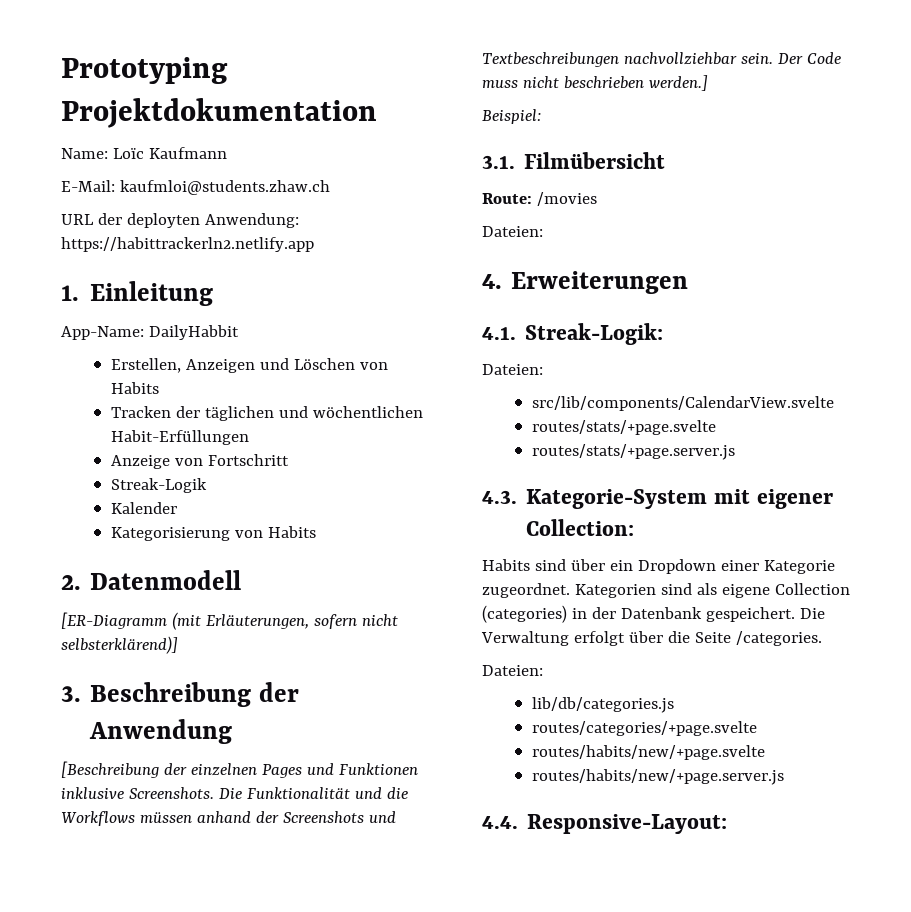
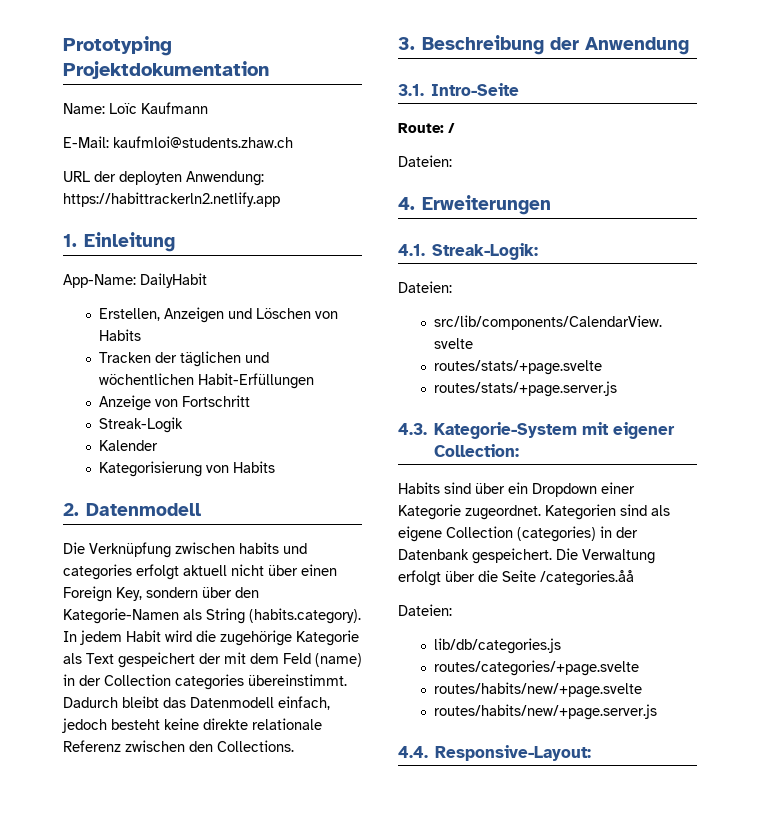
[148,325,239,340] DailyHabbit -> [140,273,207,288] DailyHabit
[61,612,398,630] [61,636,178,654] [61,682,300,707] [89,719,233,744] [61,761,418,778] [61,787,408,799] [61,811,396,826] [482,52,841,67] [482,75,708,91] [482,109,541,124] [ER-Diagramm (mit Erläuterungen, sofern nicht selbsterklärend)] // 3. Beschreibung der Anwendung // [Beschreibung der einzelnen Pages und Funktionen inklusive Screenshots. Die Funktionalität und die Workflows müssen anhand der Screenshots und Textbeschreibungen nachvollziehbar sein. Der Code muss nicht beschrieben werden.] // Beispiel: -> [63,542,307,558] [63,564,337,580] [63,586,259,602] [63,608,361,624] [63,630,359,646] [63,652,362,668] [63,674,347,690] [63,696,330,710] [62,718,322,733] [63,740,294,752] [398,35,690,55] Die Verknüpfung zwischen habits und categories erfolgt aktuell nicht über einen Foreign Key, sondern über den Kategorie-Namen als String (habits.category). In jedem Habit wird die zugehörige Kategorie als Text gespeichert der mit dem Feld (name) in der Collection categories übereinstimmt. Dadurch bleibt das Datenmodell einfach, jedoch besteht keine direkte relationale Referenz zwischen den Collections. // 3. Beschreibung der Anwendung
[524,152,666,169] Filmübersicht -> [431,83,520,96] Intro-Seite
[536,192,597,206] /movies -> [448,123,455,133] /
[735,631,822,646] /categories. -> [540,570,634,586] /categories.åå

